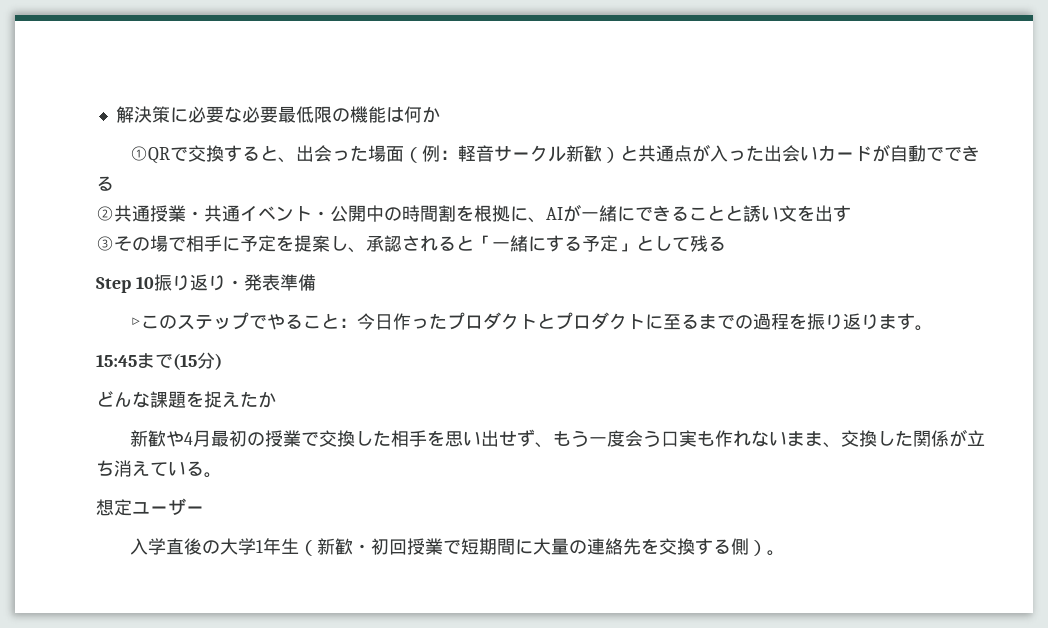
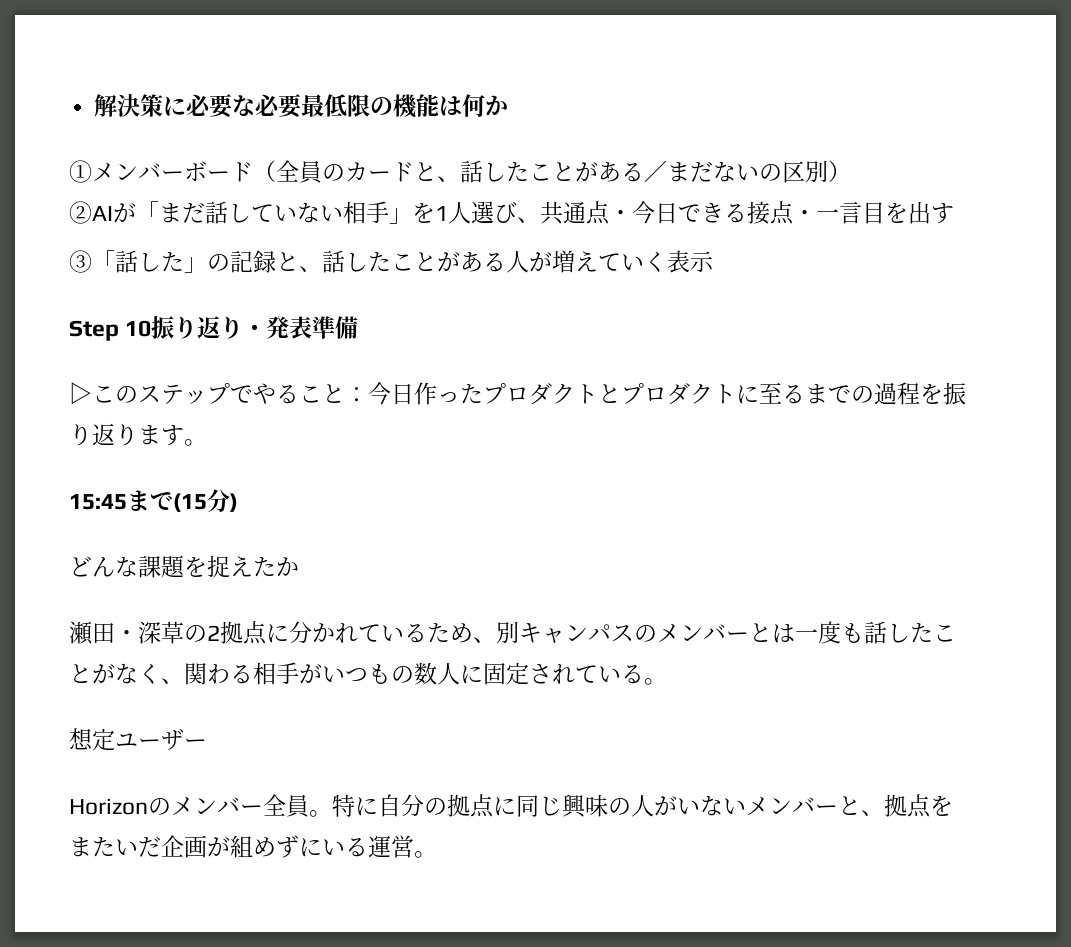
[129,144,980,164] [96,176,114,191] [96,204,851,223] [96,235,726,253] ①QRで交換すると、出会った場面（例：軽音サークル新歓）と共通点が入った出会いカードが自動でできる // ②共通授業・共通イベント・公開中の時間割を根拠に、AIが一緒にできることと誘い文を出す // ③その場で相手に予定を提案し、承認されると「一緒にする予定」として残る -> [69,160,851,183] [69,201,954,225] [69,250,714,273] ①メンバーボード（全員のカードと、話したことがある／まだないの区別） // ②AIが「まだ話していない相手」を1人選び、共通点・今日できる接点・一言目を出す // ③「話した」の記録と、話したことがある人が増えていく表示
[129,429,985,448] [96,460,150,477] 新歓や4月最初の授業で交換した相手を思い出せず、もう一度会う口実も作れないまま、交換した関係が立ち消え -> [69,621,956,645] [69,662,575,685] 瀬田・深草の2拠点に分かれているため、別キャンパスのメンバーとは一度も話したことがなく、関わる相手がいつもの数人に固定され
[129,538,767,556] 入学直後の大学1年生（新歓・初回授業で短期間に大量の連絡先を交換する側） -> [69,794,953,818] [69,835,414,858] Horizonのメンバー全員。特に自分の拠点に同じ興味の人がいないメンバーと、拠点をまたいだ企画が組めずにいる運営

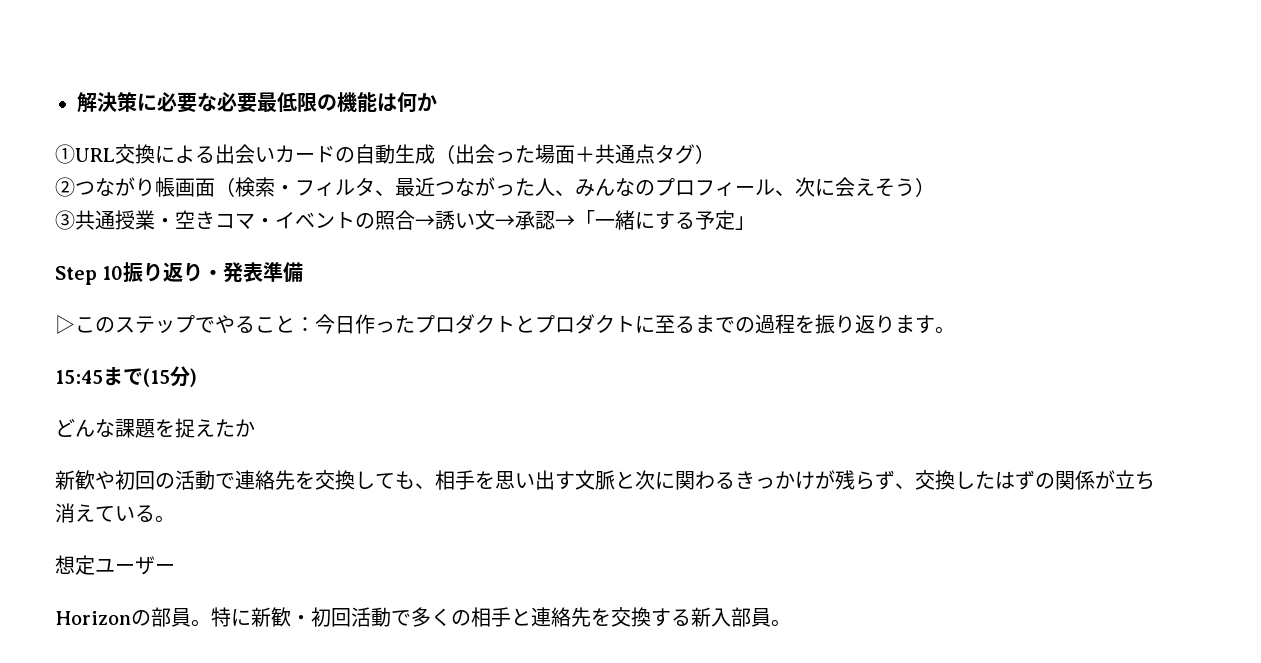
[69,160,851,183] [69,201,954,225] [69,250,714,273] ①メンバーボード（全員のカードと、話したことがある／まだないの区別） // ②AIが「まだ話していない相手」を1人選び、共通点・今日できる接点・一言目を出す // ③「話した」の記録と、話したことがある人が増えていく表示 -> [55,144,715,164] [55,177,935,197] [55,210,755,230] ①URL交換による出会いカードの自動生成（出会った場面＋共通点タグ） // ②つながり帳画面（検索・フィルタ、最近つながった人、みんなのプロフィール、次に会えそう） // ③共通授業・空きコマ・イベントの照合→誘い文→承認→「一緒にする予定」
[69,621,956,645] [69,662,575,685] 瀬田・深草の2拠点に分かれているため、別キャンパスのメンバーとは一度も話したことがなく、関わる相手がいつもの数人に固定され -> [55,470,1155,490] [55,503,95,523] 新歓や初回の活動で連絡先を交換しても、相手を思い出す文脈と次に関わるきっかけが残らず、交換したはずの関係が立ち消え
[171,794,953,818] [69,835,414,858] メンバー全員。特に自分の拠点に同じ興味の人がいないメンバーと、拠点をまたいだ企画が組めずにいる運営 -> [151,607,771,627] 部員。特に新歓・初回活動で多くの相手と連絡先を交換する新入部員

